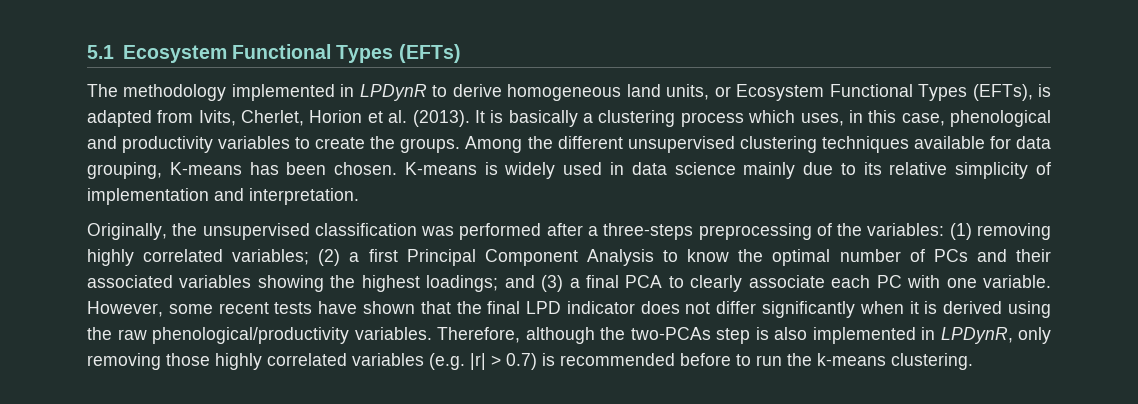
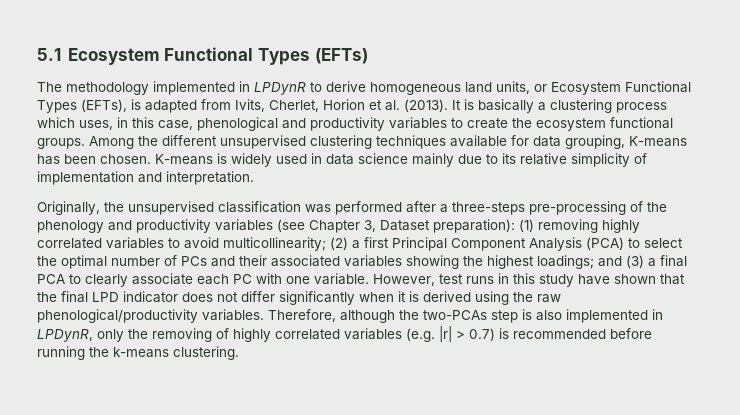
(396, 142) none -> [536,117,673,131] ecosystem functional
[698,223,812,240] preprocessing -> [529,201,626,215] pre-processing
[867,223,1052,240] [87,249,310,266] variables: (1) removing highly correlated variables; -> [37,219,640,233] [37,237,326,251] phenology and productivity variables (see Chapter 3, Dataset preparation): (1) removing highly correlated variables to avoid multicollinearity;
[663,249,730,262] to know -> [586,237,683,250] (PCA) to select
[168,302,313,314] some recent tests -> [439,273,574,287] test runs in this study
[87,353,210,370] removing those -> [128,328,229,342] the removing of
[736,354,782,366] to run -> [37,346,85,360] running

